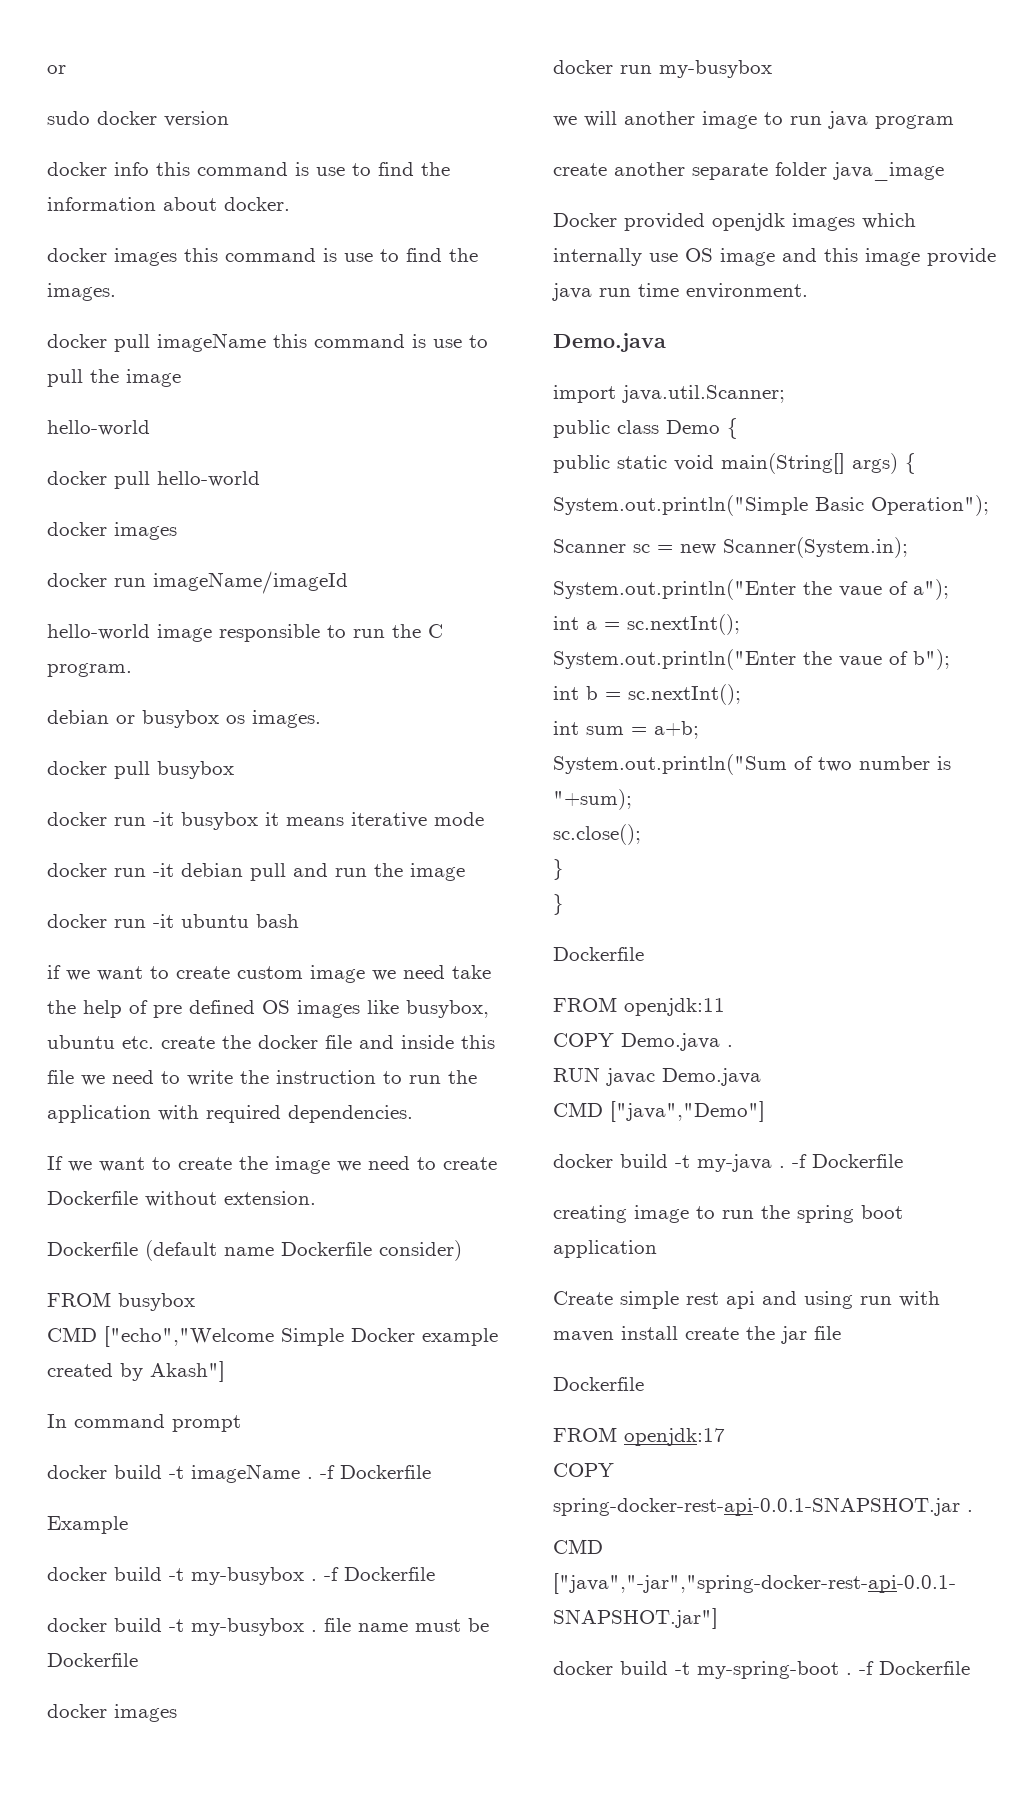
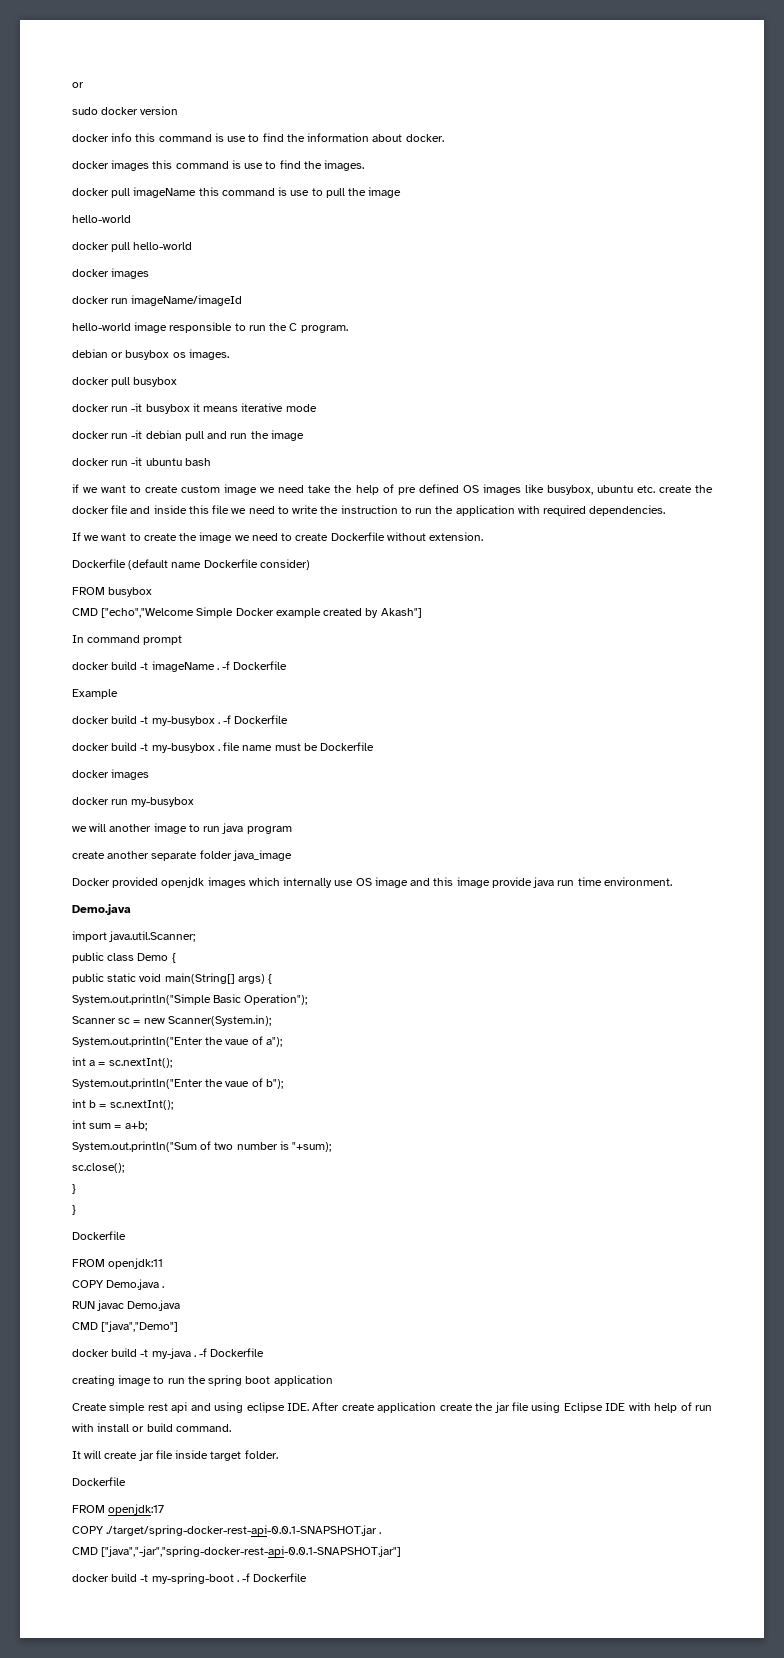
[860,1291,940,1307] [553,1326,678,1342] run with maven install -> [246,1402,437,1413] eclipse IDE. After create application
(841, 1333) none -> [531,1402,713,1413] [72,1423,231,1432] [72,1450,278,1461] using Eclipse IDE with help of run with install or build command. // It will create jar file inside target folder.
[553,1497,960,1516] spring-docker-rest-api-0.0.1-SNAPSHOT.jar -> [106,1525,378,1536] ./target/spring-docker-rest-api-0.0.1-SNAPSHOT.jar

